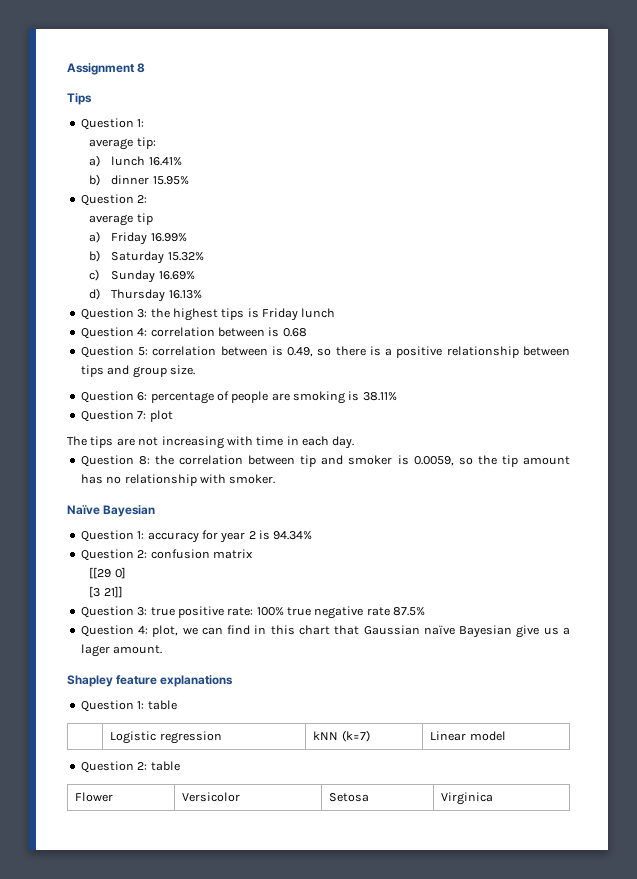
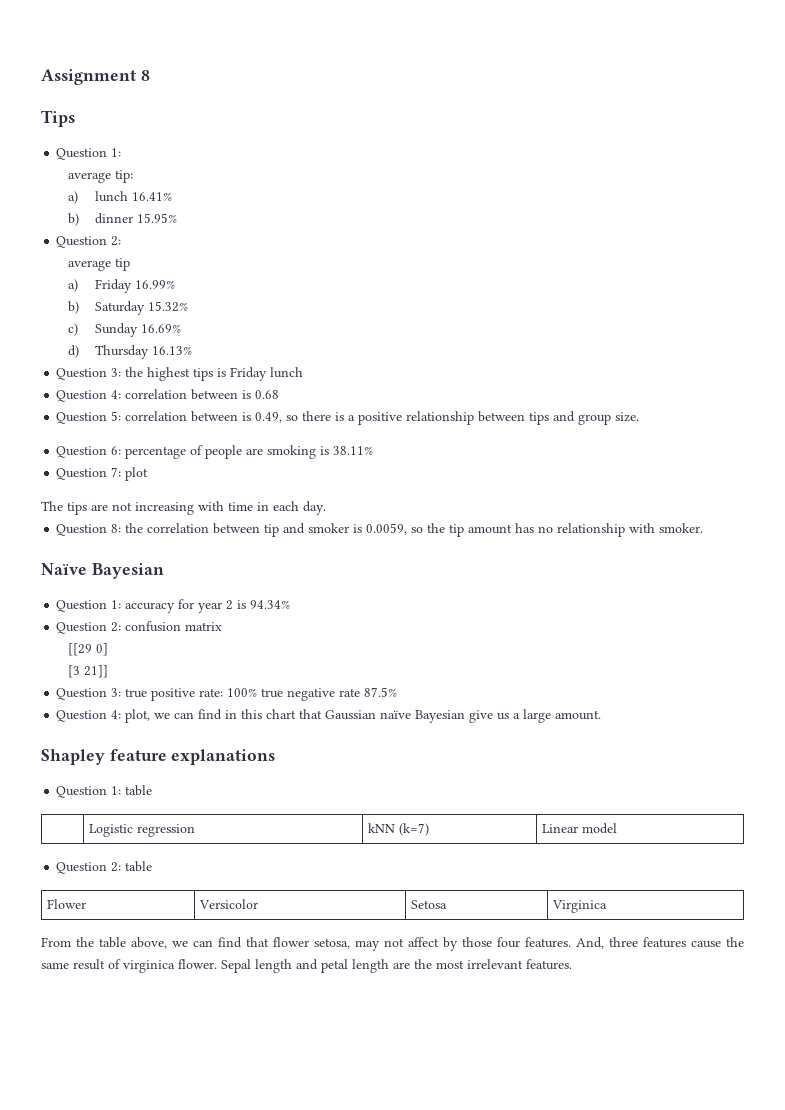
[80,644,110,657] lager -> [523,709,552,723] large
(494, 798) none -> [41,937,744,951] [41,959,572,973] // From the table above, we can find that flower setosa, may not affect by those four features. And, three features cause the same result of virginica flower. Sepal length and petal length are the most irrelevant features.

